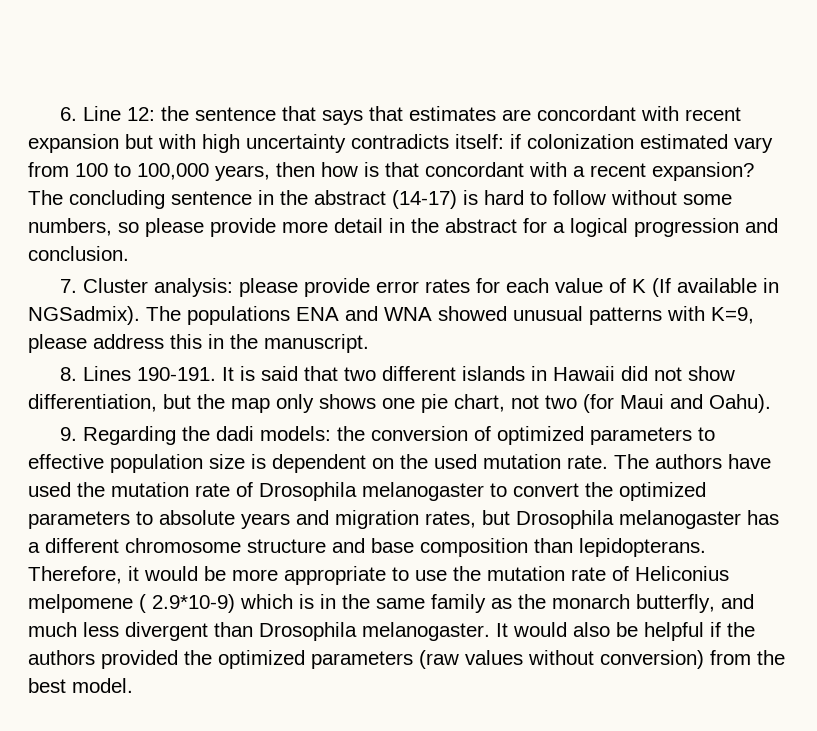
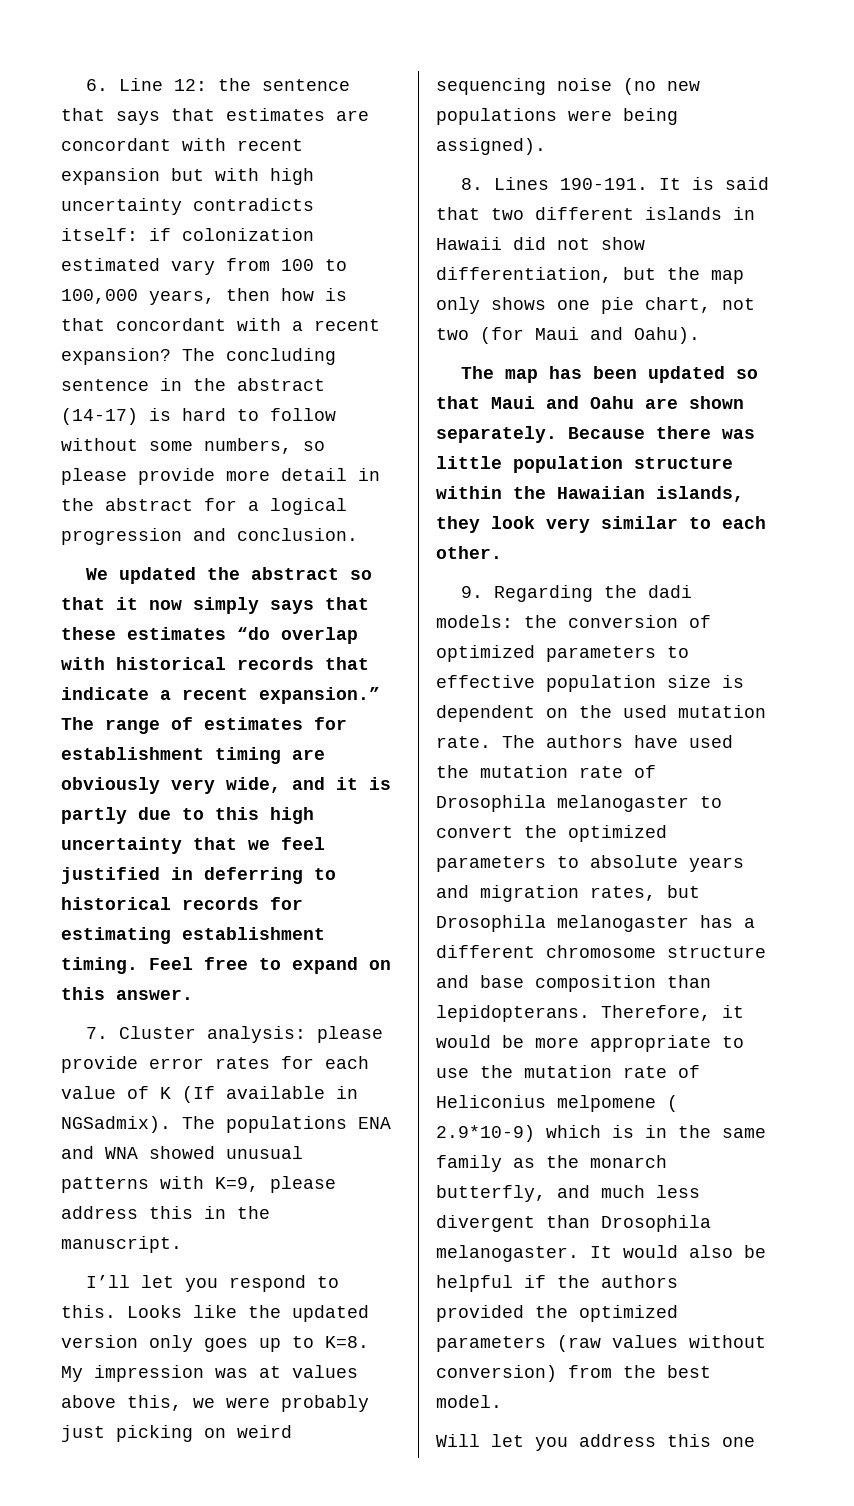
(129, 253) none -> [85,567,372,584] [61,597,369,614] [61,627,358,644] [61,657,369,670] [61,687,380,704] [61,717,347,734] [61,747,325,764] [61,777,391,794] [61,807,314,824] [61,837,325,854] [61,867,336,884] [61,897,303,910] [61,927,325,944] [61,957,391,974] [61,987,193,1000] // We updated the abstract so that it now simply says that these estimates “do overlap with historical records that indicate a recent expansion.” The range of estimates for establishment timing are obviously very wide, and it is partly due to this high uncertainty that we feel justified in deferring to historical records for estimating establishment timing. Feel free to expand on this answer.
(369, 343) none -> [85,1275,339,1292] [61,1305,369,1322] [61,1335,369,1352] [61,1365,358,1382] [61,1395,369,1412] [61,1425,292,1442] [436,78,700,95] [436,108,678,125] [436,138,546,155] // I’ll let you respond to this. Looks like the updated version only goes up to K=8. My impression was at values above this, we were probably just picking on weird sequencing noise (no new populations were being assigned).
(771, 403) none -> [460,366,758,383] [436,396,744,409] [436,426,755,443] [436,456,733,473] [436,486,744,502] [436,516,766,533] [436,546,502,559] // The map has been updated so that Maui and Oahu are shown separately. Because there was little population structure within the Hawaiian islands, they look very similar to each other.
(133, 685) none -> [436,1434,755,1451] // Will let you address this one

